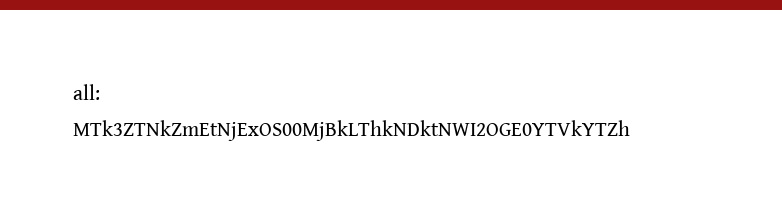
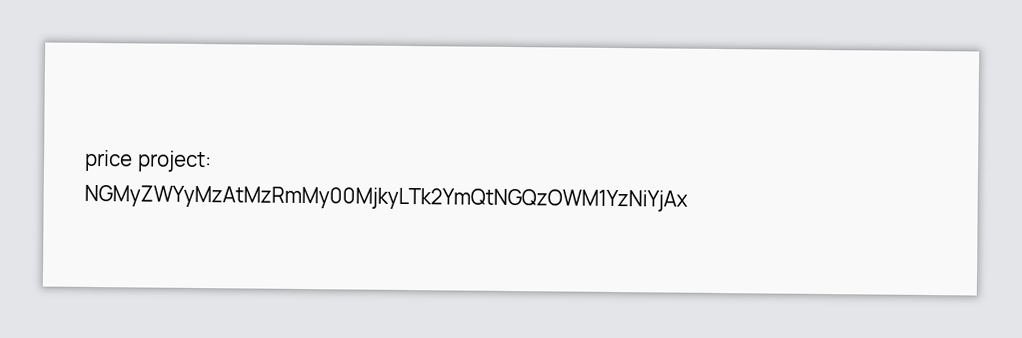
[73,84,100,100] [73,120,630,141] all: // MTk3ZTNkZmEtNjExOS00MjBkLThkNDktNWI2OGE0YTVkYTZh -> [84,149,212,173] [84,184,688,212] price project: // NGMyZWYyMzAtMzRmMy00MjkyLTk2YmQtNGQzOWM1YzNiYjAx

